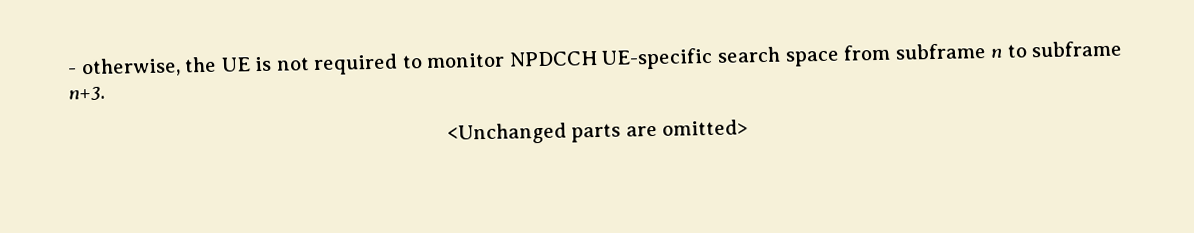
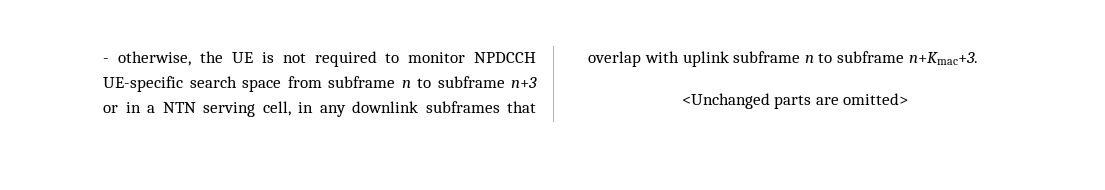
[68,86,106,101] n+3. -> [511,77,537,88] [103,101,536,117] [588,51,978,67] n+3 or in a NTN serving cell, in any downlink subframes that overlap with uplink subframe n to subframe n+Kmac+3.

